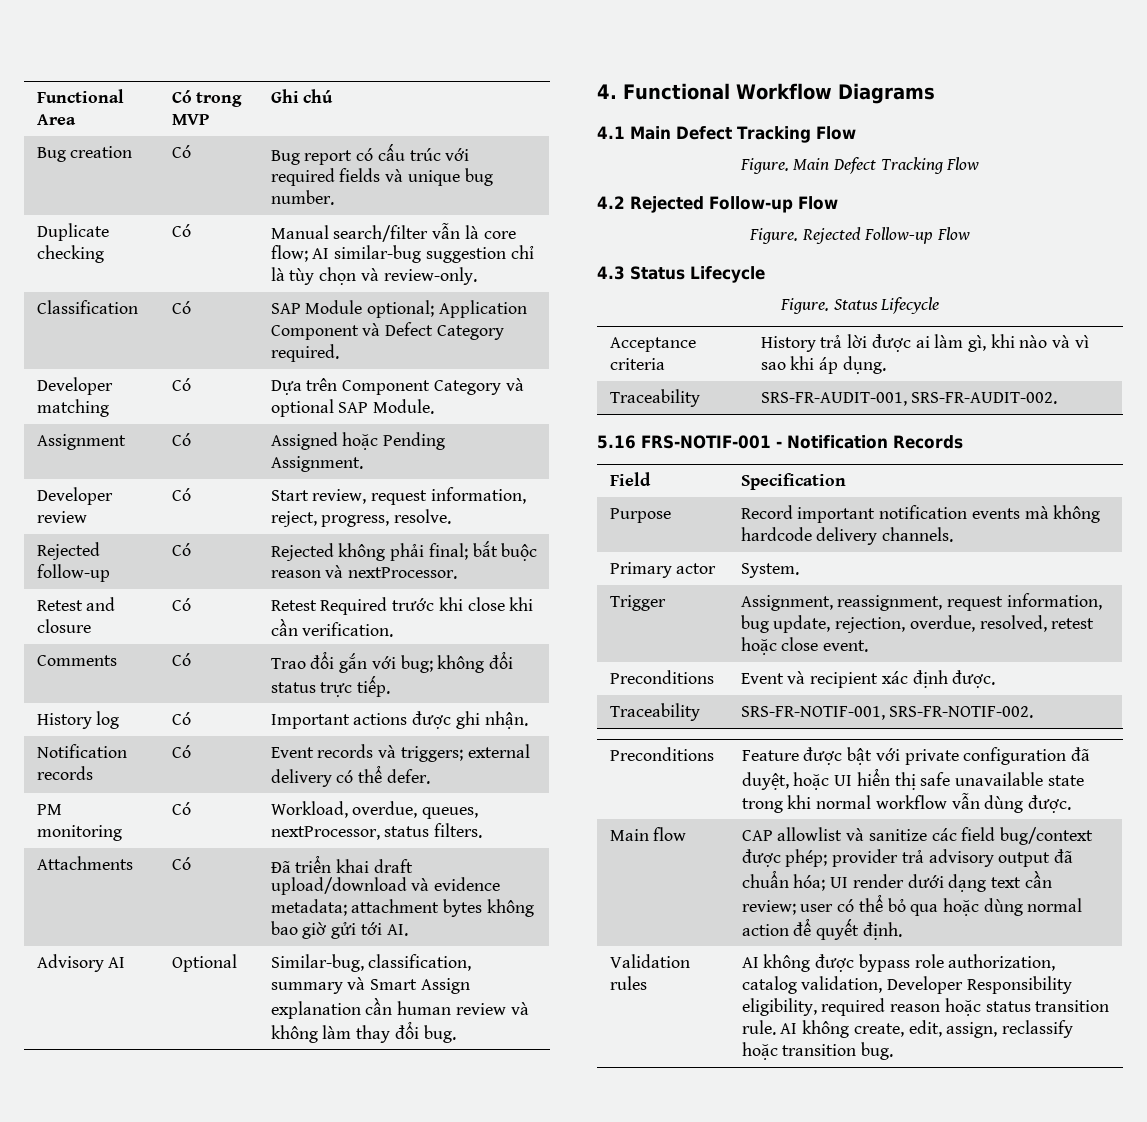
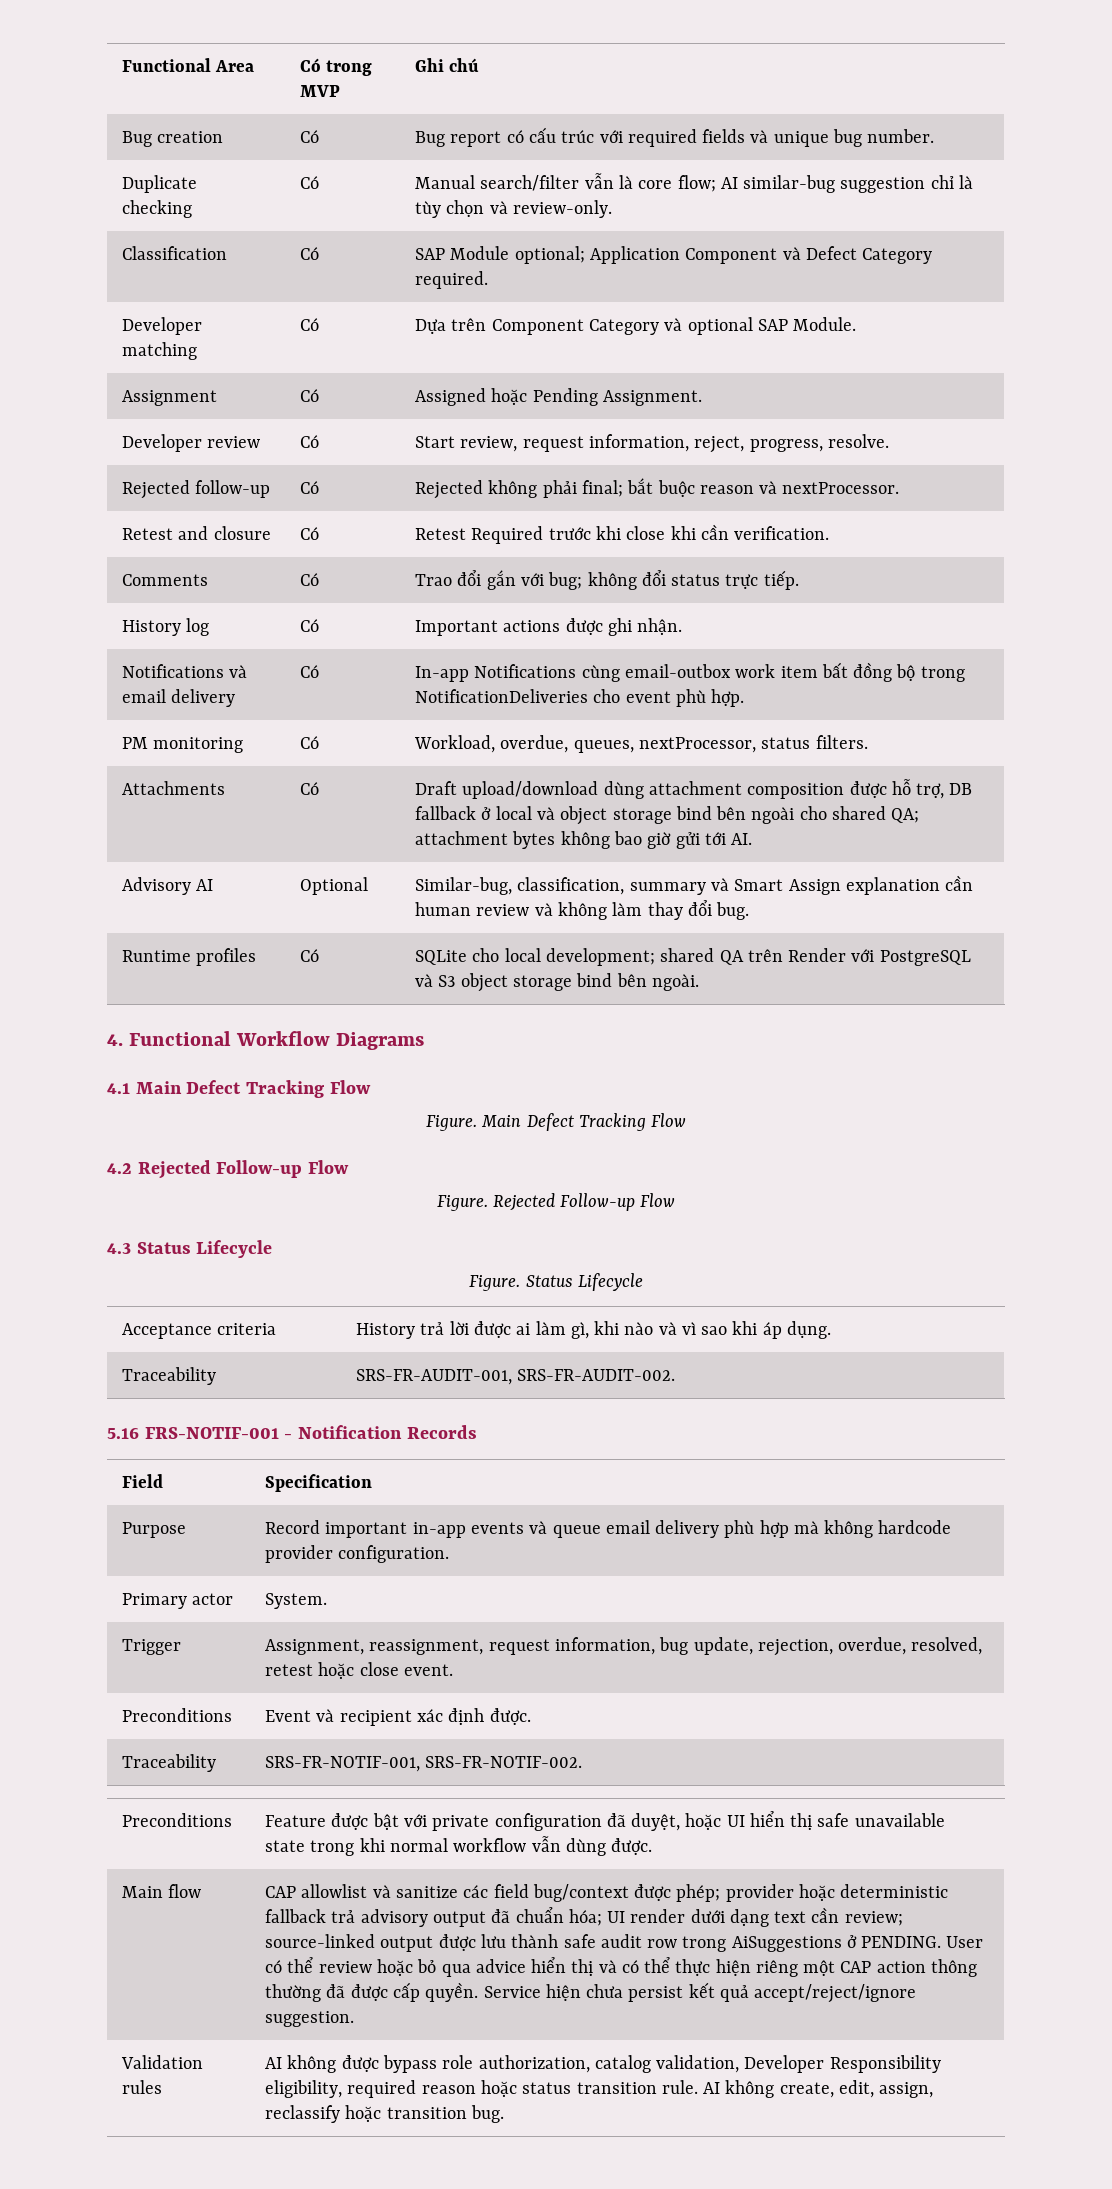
[36,744,127,758] [36,766,93,780] [171,745,191,758] [270,744,530,762] [270,765,430,787] Notification records | Có | Event records và triggers; external delivery có thể defer. -> [122,664,248,678] [122,689,236,707] [300,665,320,678] [415,662,965,682] [415,689,745,707] Notifications và email delivery | Có | In-app Notifications cùng email-outbox work item bất đồng bộ trong NotificationDeliveries cho event phù hợp.
[270,855,413,873] [270,877,501,895] [270,899,347,916] Đã triển khai draft upload/download và evidence metadata; -> [415,779,973,799] [415,806,920,825] Draft upload/download dùng attachment composition được hỗ trợ, DB fallback ở local và object storage bind bên ngoài cho shared QA;
(456, 1034) none -> [122,948,257,966] [300,949,320,962] [415,948,971,966] [415,973,699,992] // Runtime profiles | Có | SQLite cho local development; shared QA trên Render với PostgreSQL và S3 object storage bind bên ngoài.
[879,505,1020,519] notification events -> [412,1520,789,1538] in-app events và queue email delivery phù hợp
[816,527,954,545] delivery channels. -> [265,1545,450,1563] provider configuration.
(899, 858) none -> [798,1884,949,1901] [265,1909,327,1923] hoặc deterministic fallback
[800,894,1083,916] [741,918,902,940] user có thể bỏ qua hoặc dùng normal action để quyết định. -> [265,1934,984,1952] [265,1957,977,1977] [265,1982,917,2003] [265,2011,355,2027] source-linked output được lưu thành safe audit row trong AiSuggestions ở PENDING. User có thể review hoặc bỏ qua advice hiển thị và có thể thực hiện riêng một CAP action thông thường đã được cấp quyền. Service hiện chưa persist kết quả accept/reject/ignore suggestion.

